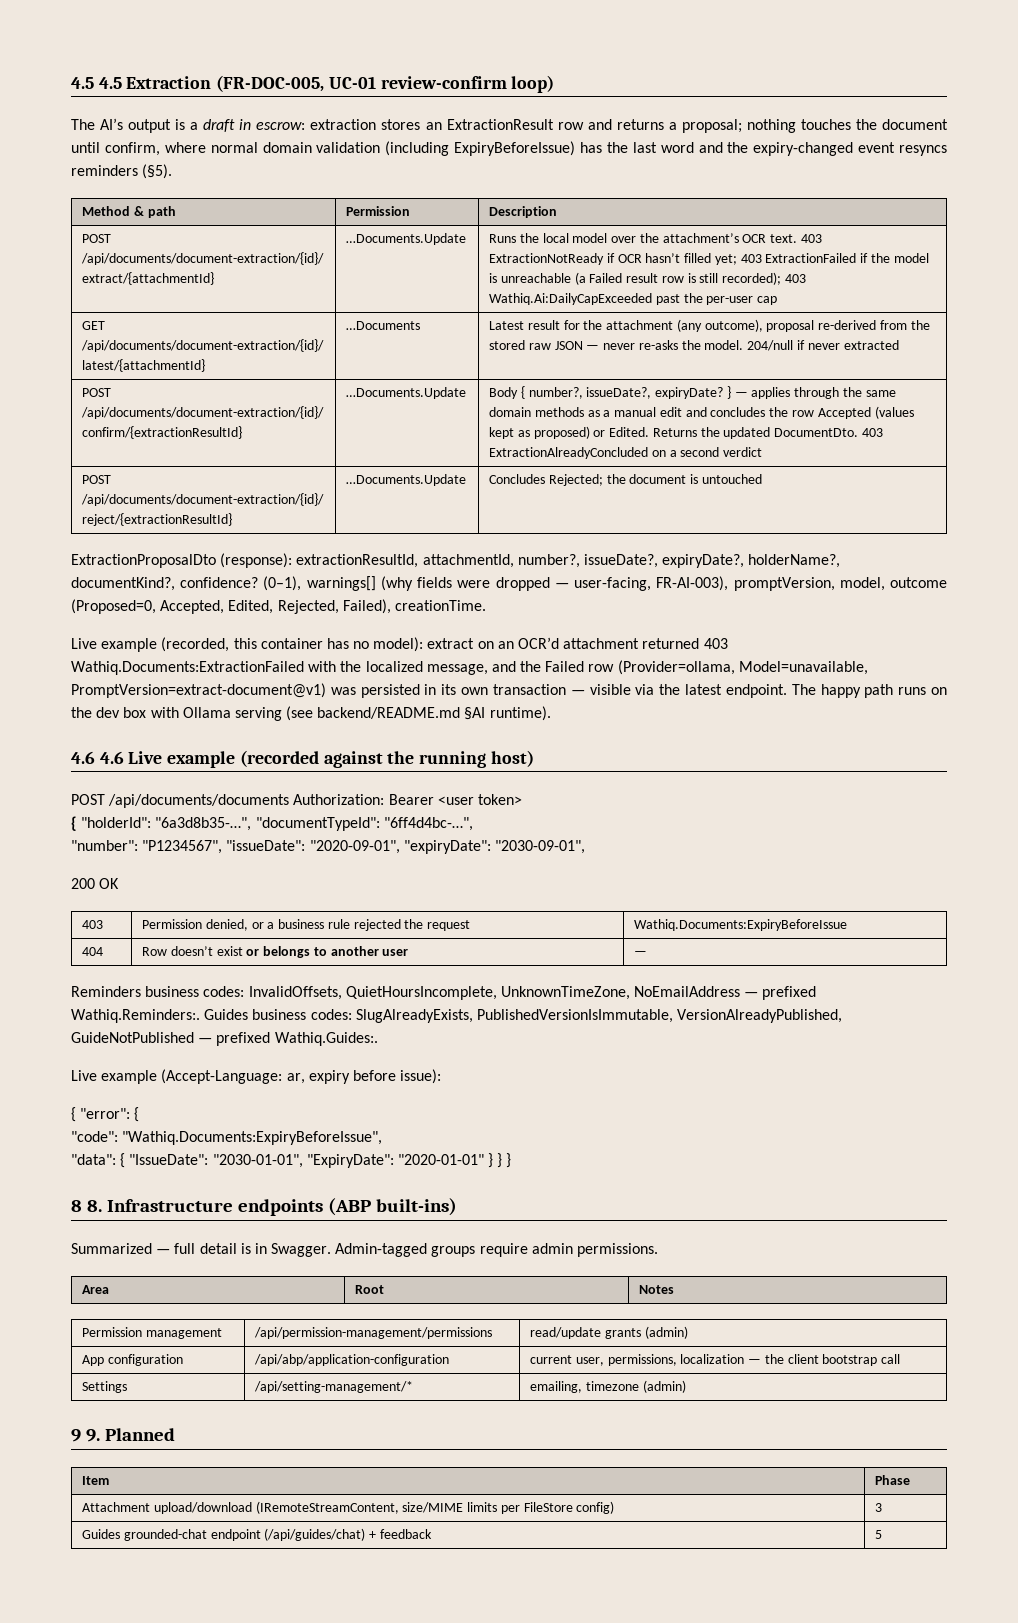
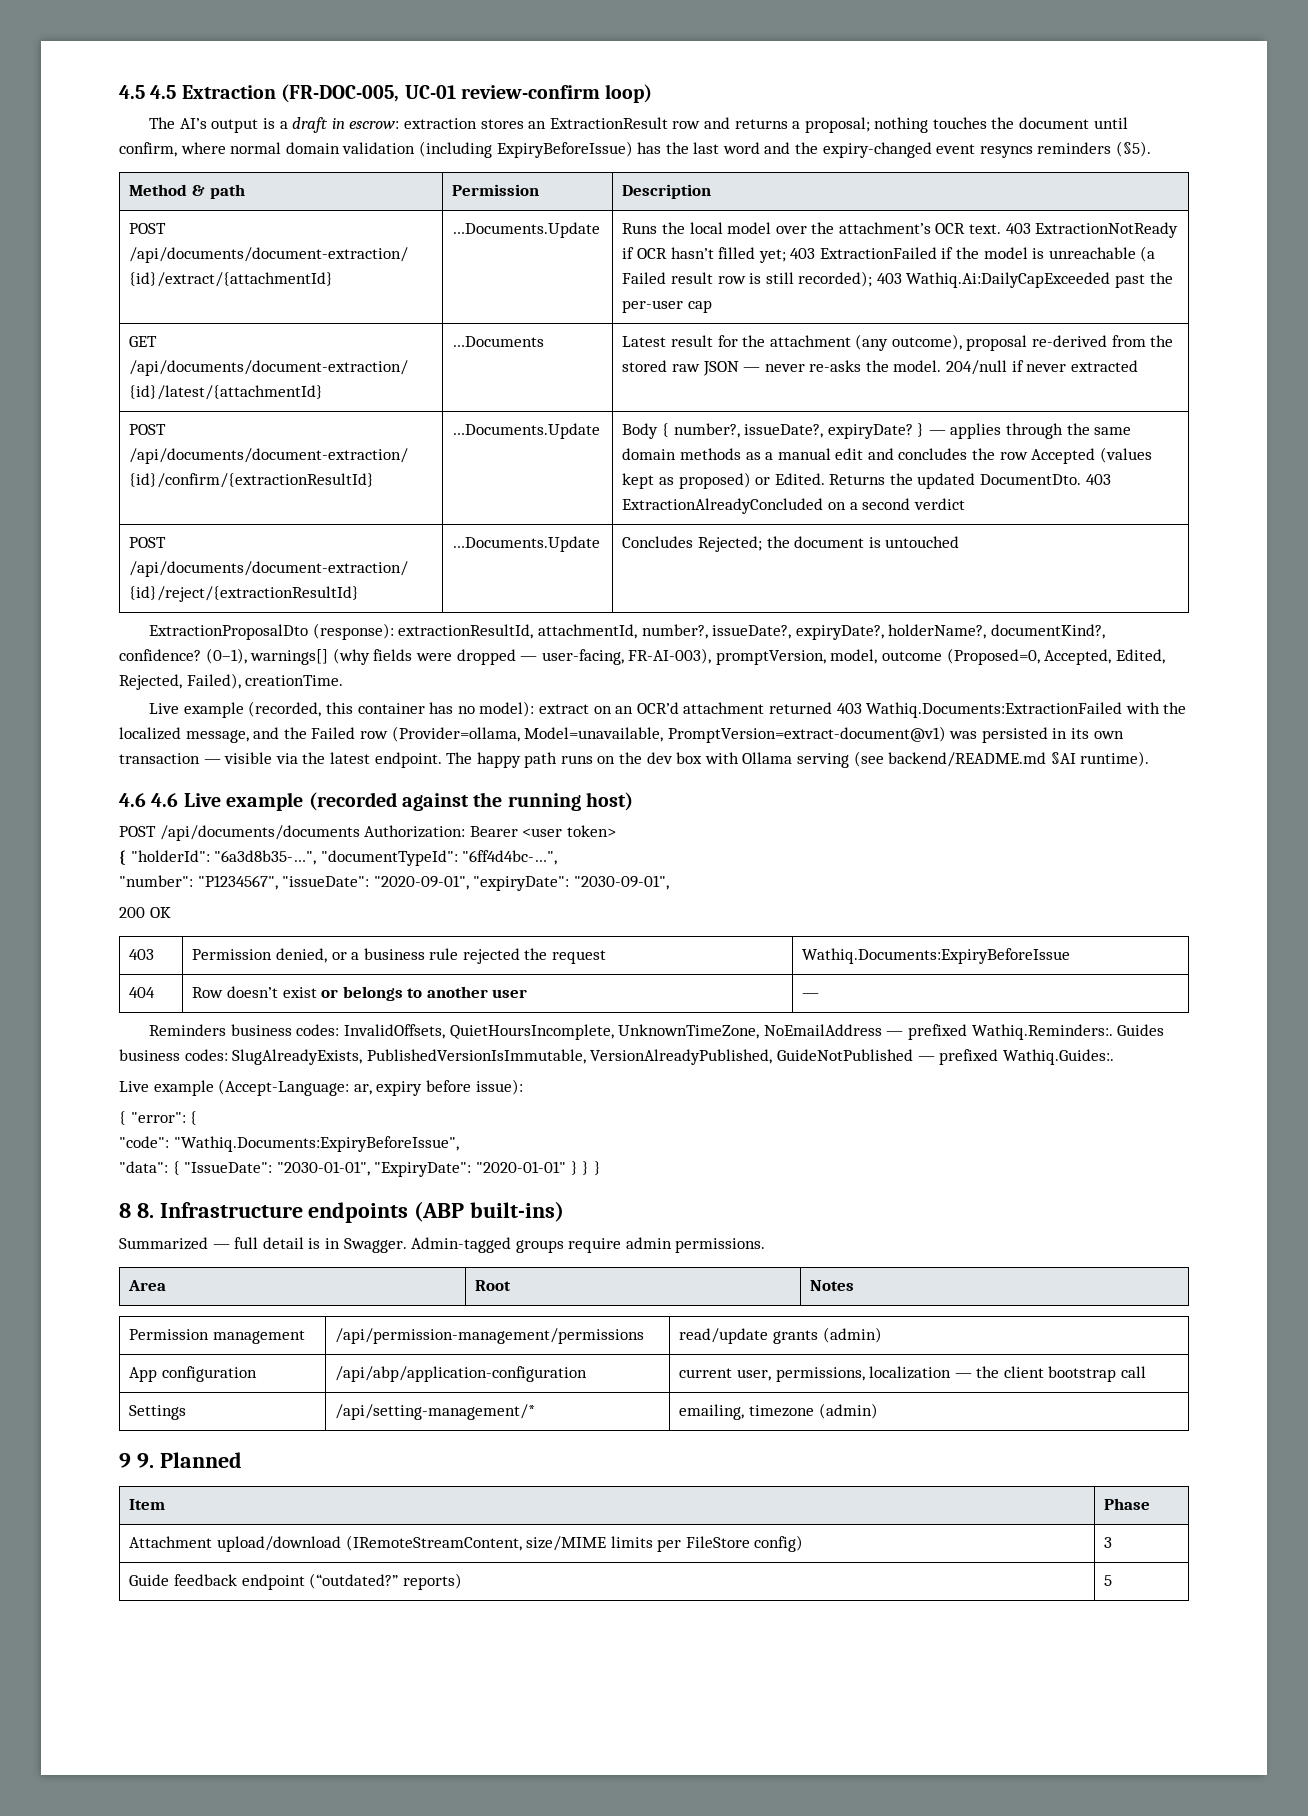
[81,1528,432,1541] Guides grounded-chat endpoint (/api/guides/chat) + feedback -> [129,1573,462,1590] Guide feedback endpoint (“outdated?” reports)

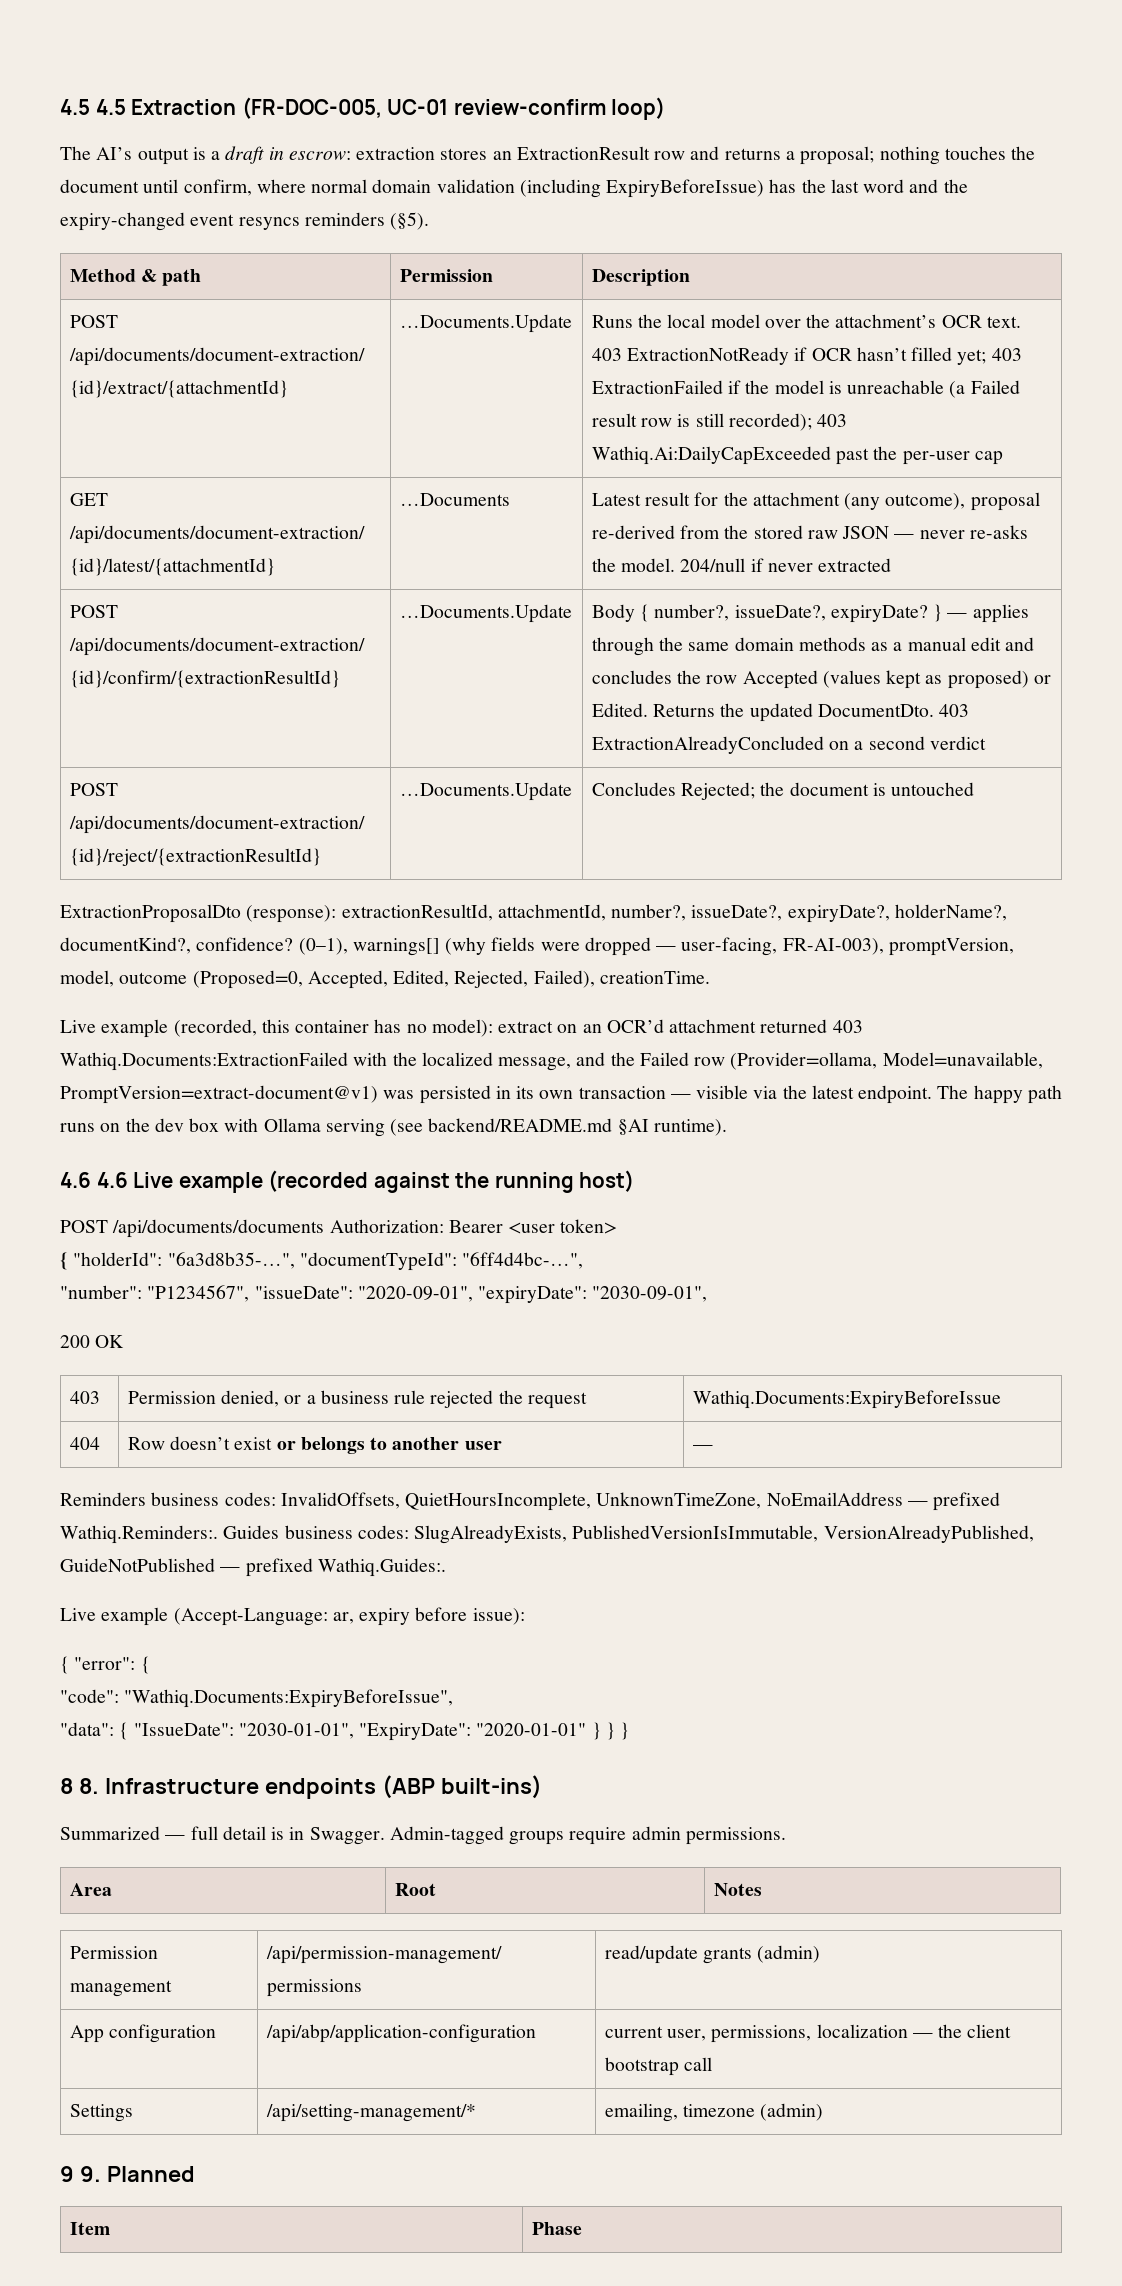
[129,1535,804,1552] [1104,1537,1113,1548] [129,1573,462,1590] [1104,1575,1113,1586] // Attachment upload/download (IRemoteStreamContent, size/MIME limits per FileStore config) | 3 // Guide feedback endpoint (“outdated?” reports) | 5 -> (582, 2228) none

